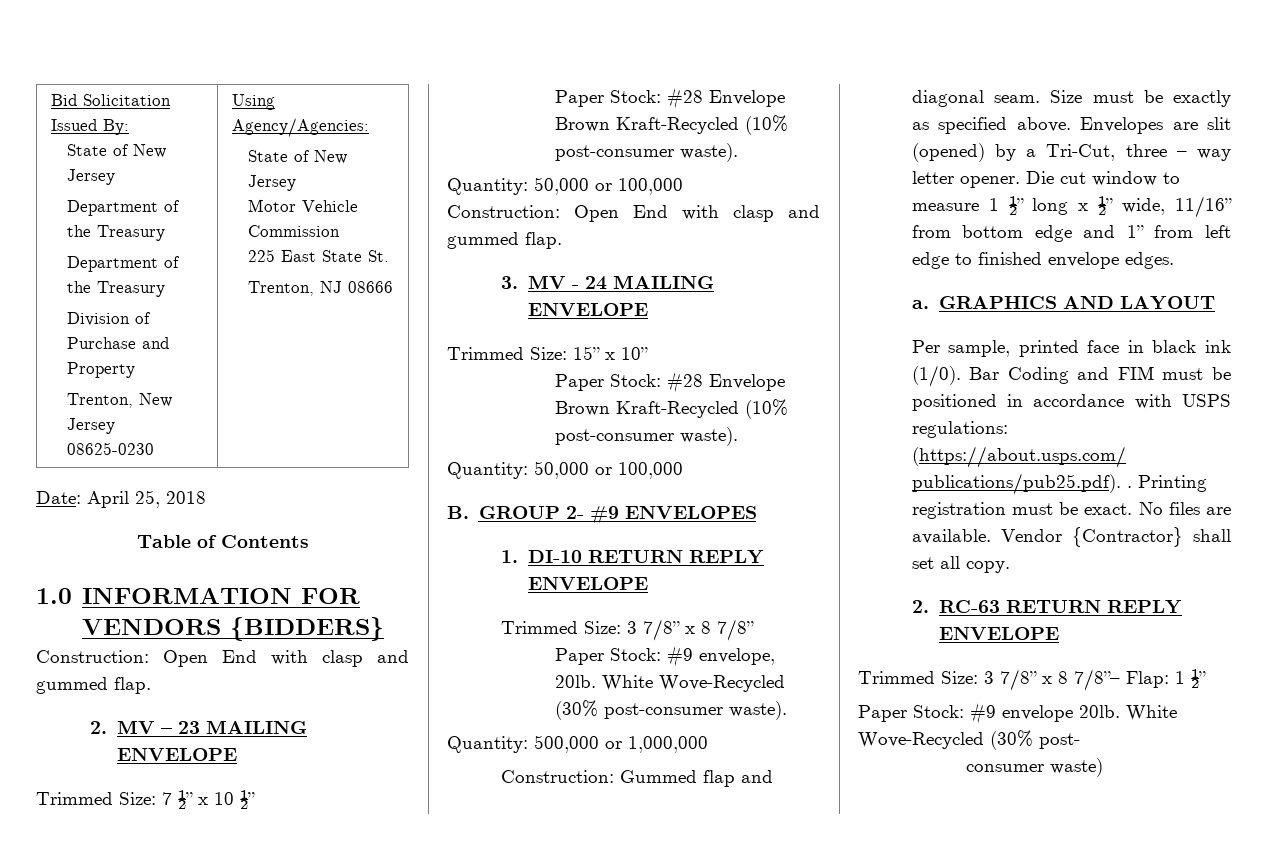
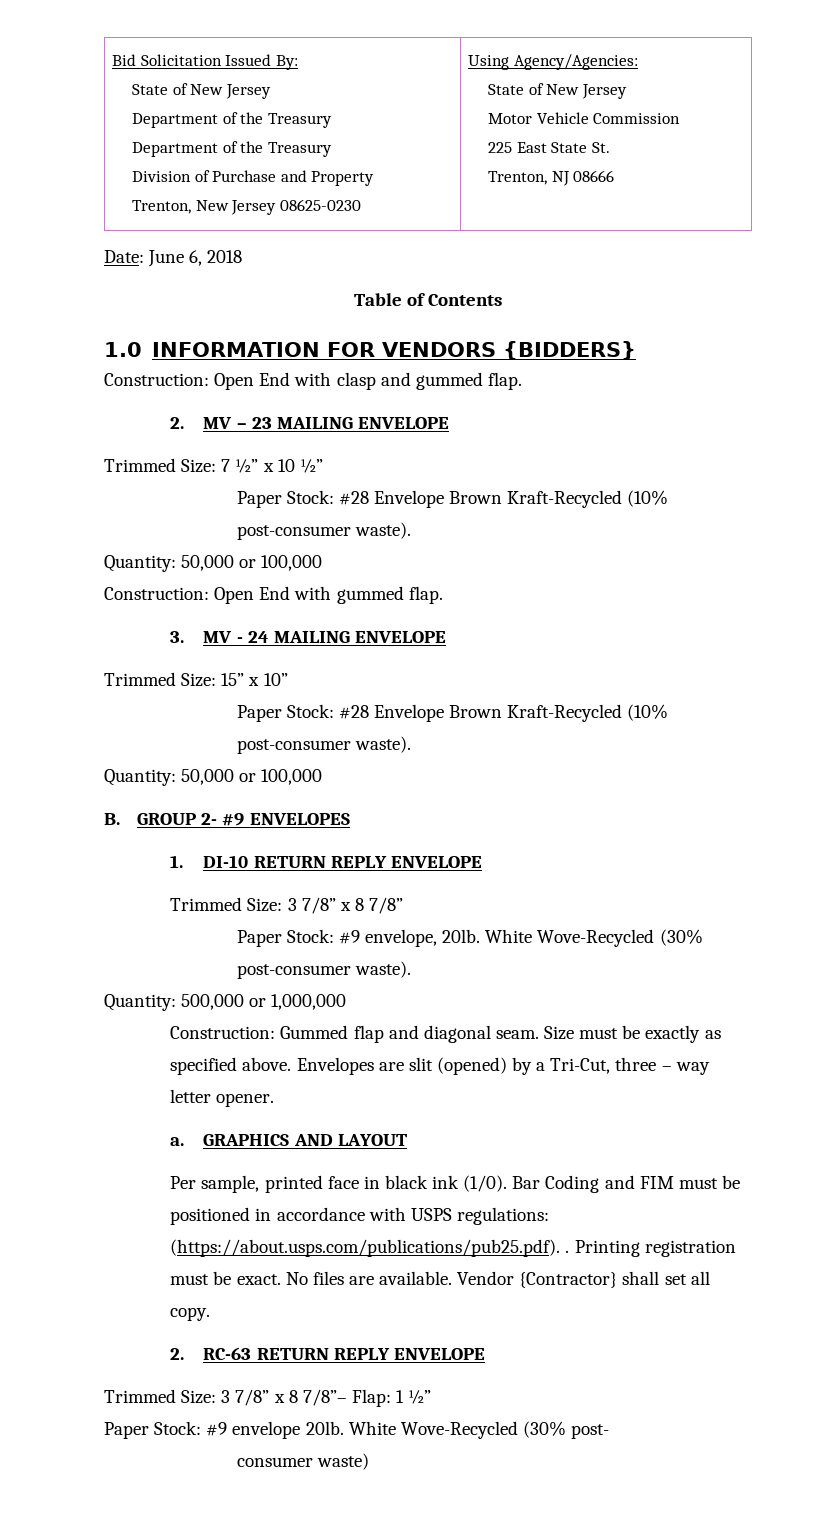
[87,490,160,508] April 25, -> [148,250,203,267] June 6,
[733,205,820,222] clasp and -> (332, 593) none
[1025,171,1180,186] [911,196,1232,218] [911,225,1231,242] [911,252,1174,269] Die cut window to measure 1 ½” long x ½” wide, 11/16” from bottom edge and 1” from left edge to finished envelope edges. -> (275, 1100) none

